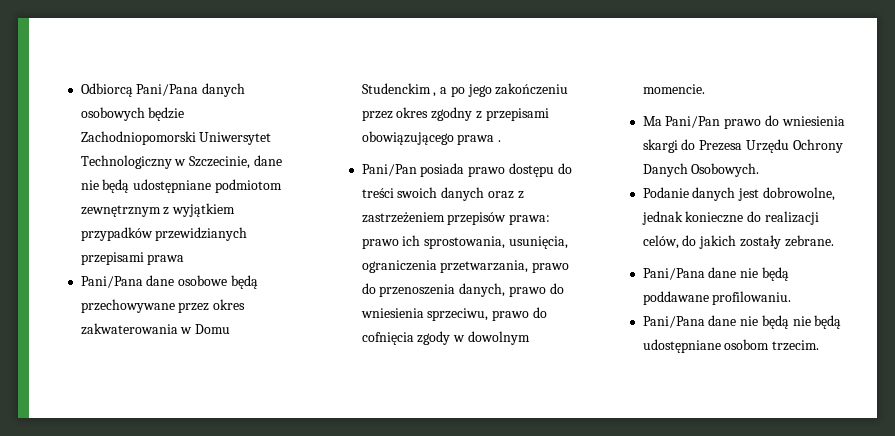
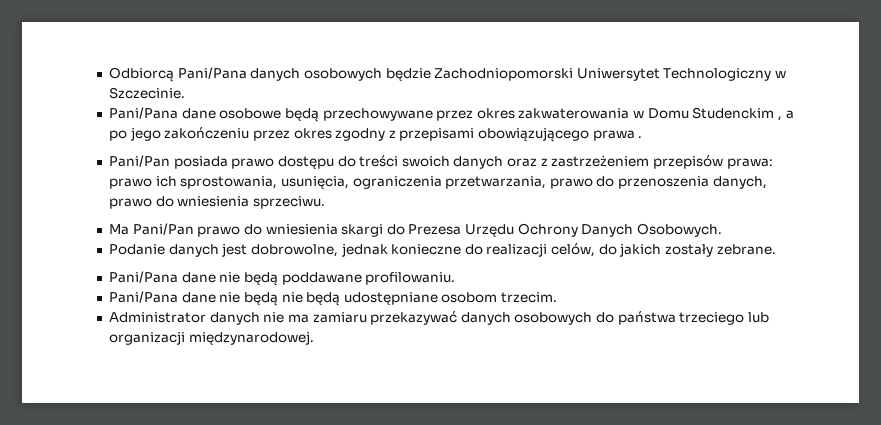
[189,155,282,169] [80,179,282,193] [80,203,236,217] [80,227,248,241] [80,252,185,265] Szczecinie, dane nie będą udostępniane podmiotom zewnętrznym z wyjątkiem przypadków przewidzianych przepisami prawa -> [108,87,185,99] Szczecinie.
[427,307,547,321] [361,331,530,345] [642,84,705,94] sprzeciwu, prawo do cofnięcia zgody w dowolnym momencie. -> [252,196,325,209] sprzeciwu.
(820, 345) none -> [108,311,770,325] [108,331,314,345] // Administrator danych nie ma zamiaru przekazywać danych osobowych do państwa trzeciego lub organizacji międzynarodowej.

